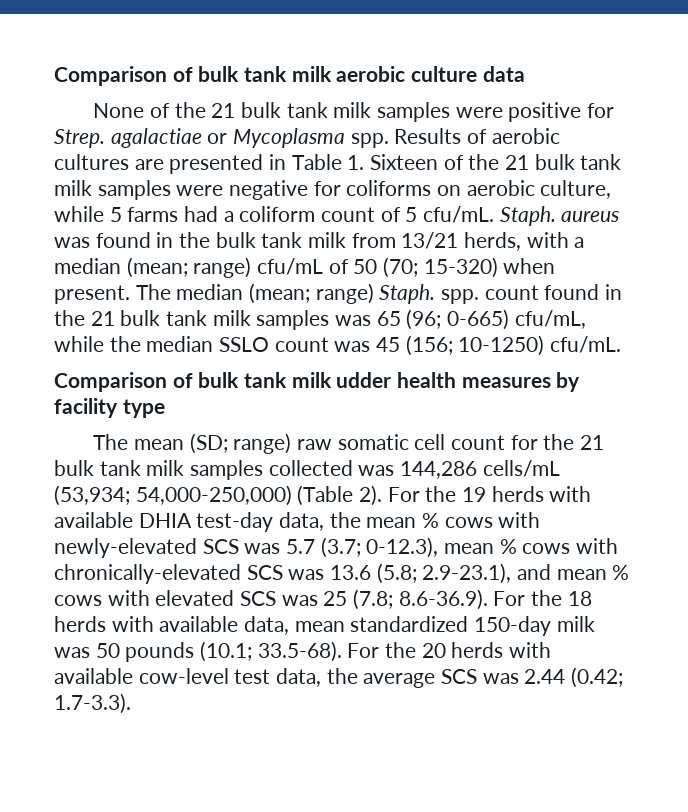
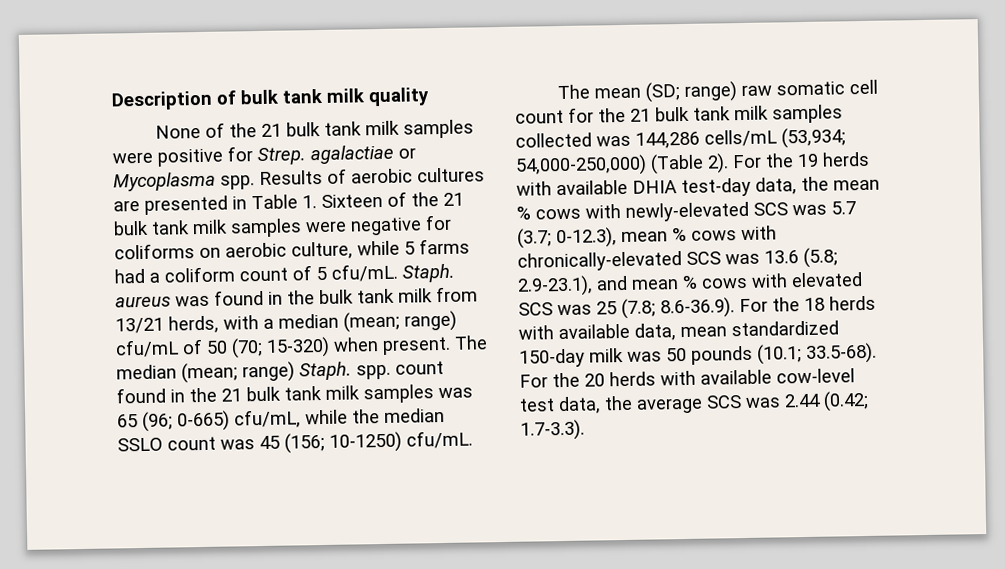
[54,66,525,86] Comparison of bulk tank milk aerobic culture data -> [111,87,430,111] Description of bulk tank milk quality
[54,372,581,392] [54,398,165,418] // Comparison of bulk tank milk udder health measures by facility type -> (473, 439) none

